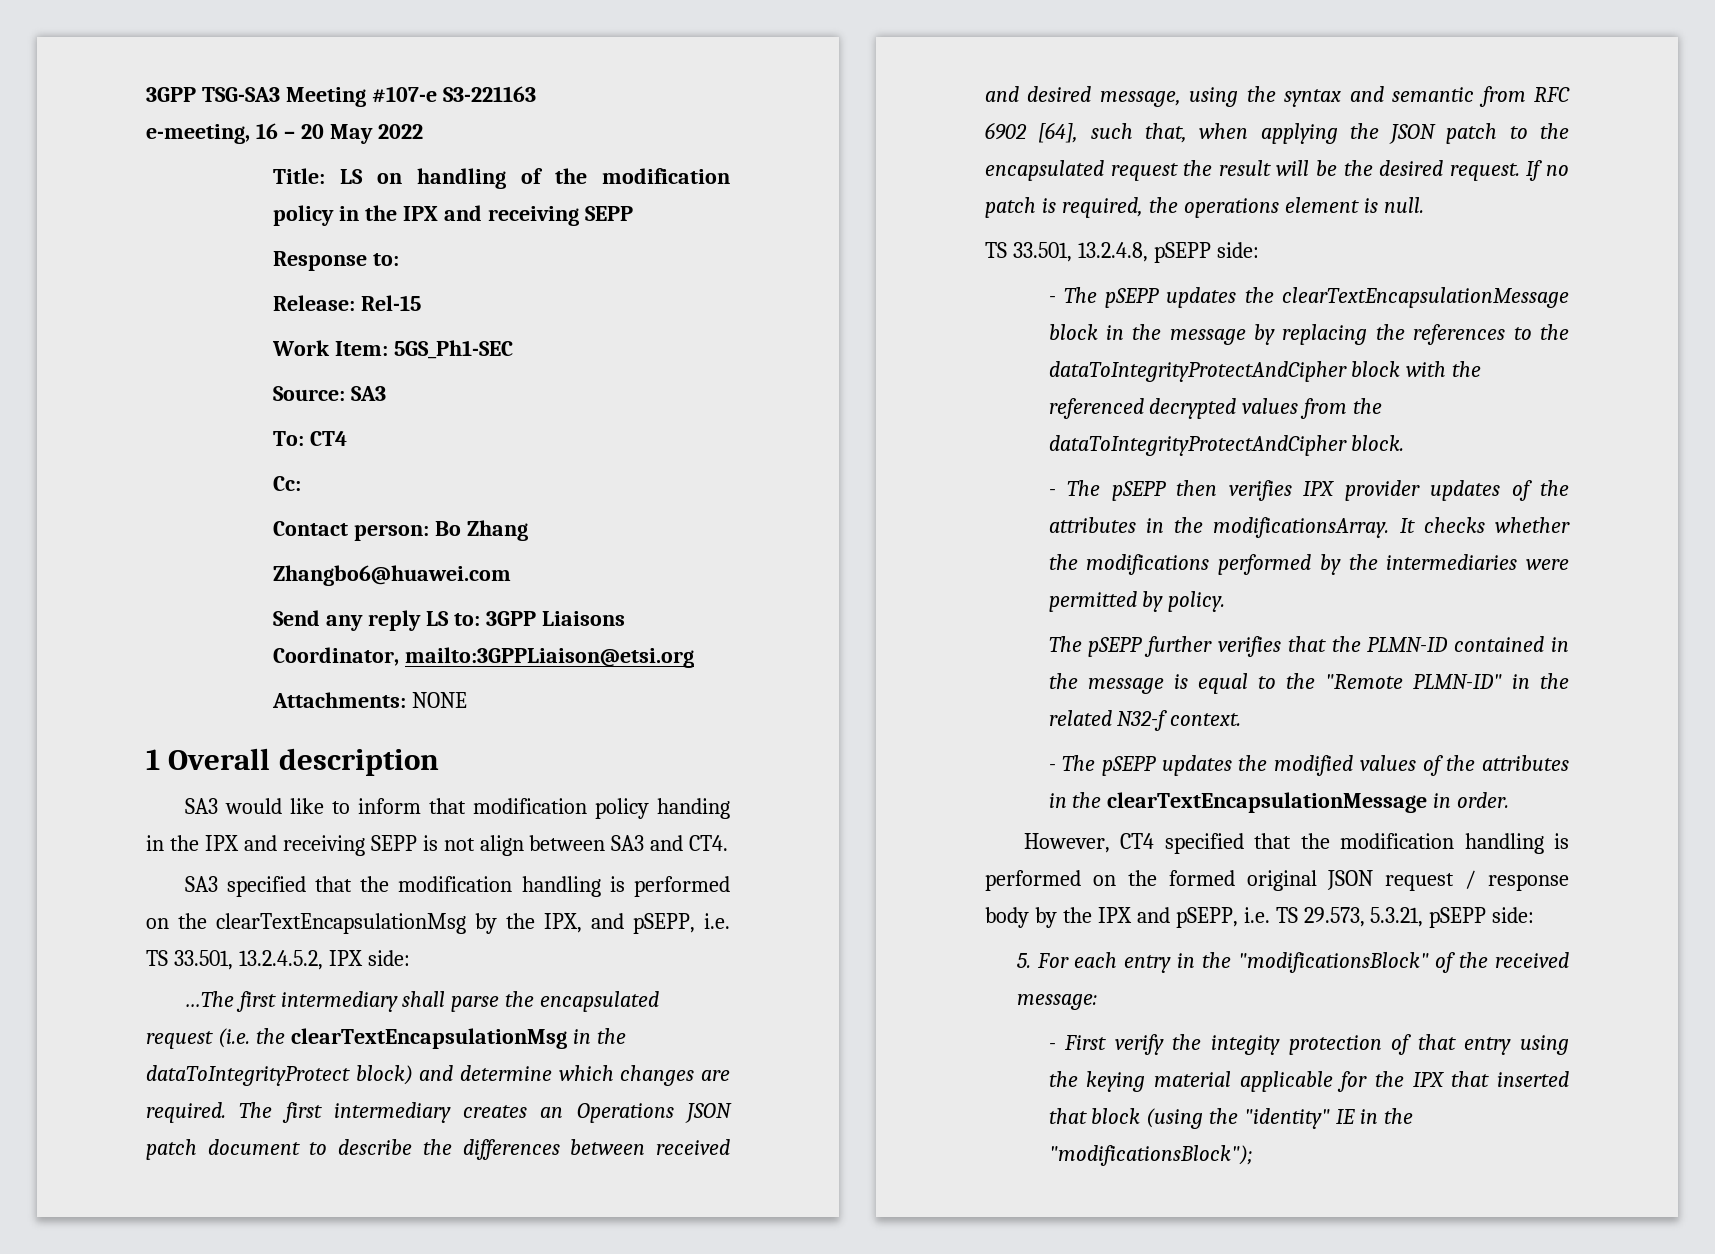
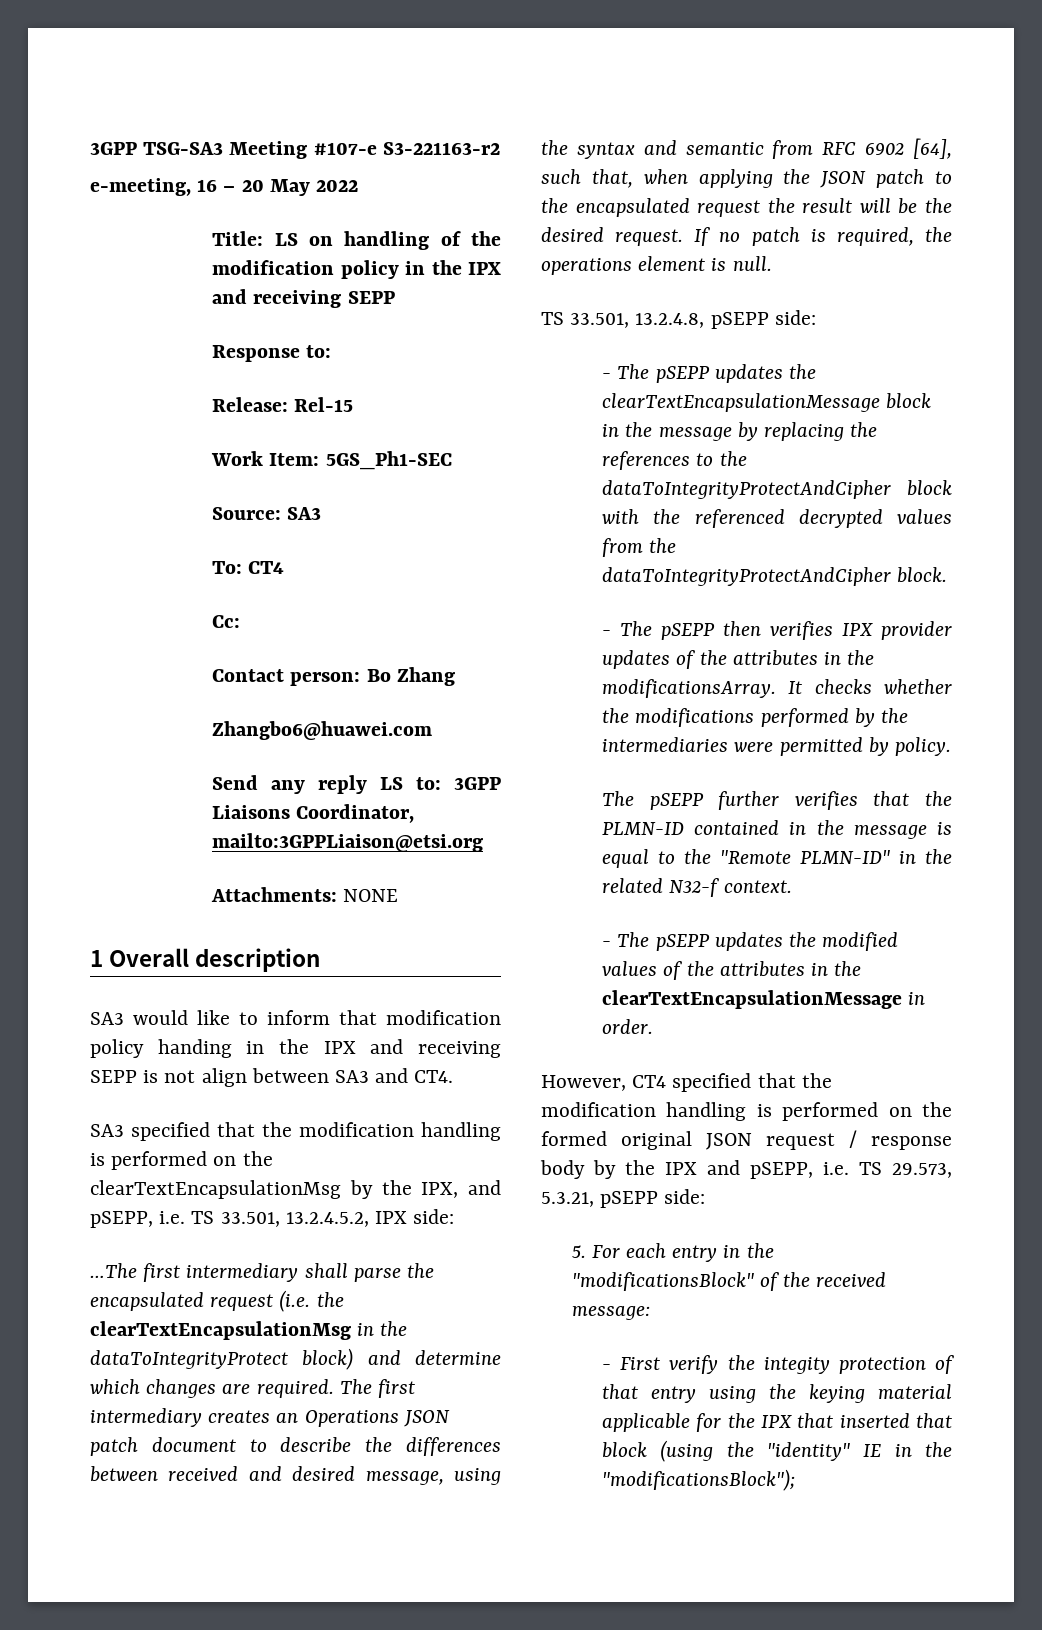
[442,86,536,102] S3-221163 -> [382,142,500,155] S3-221163-r2

